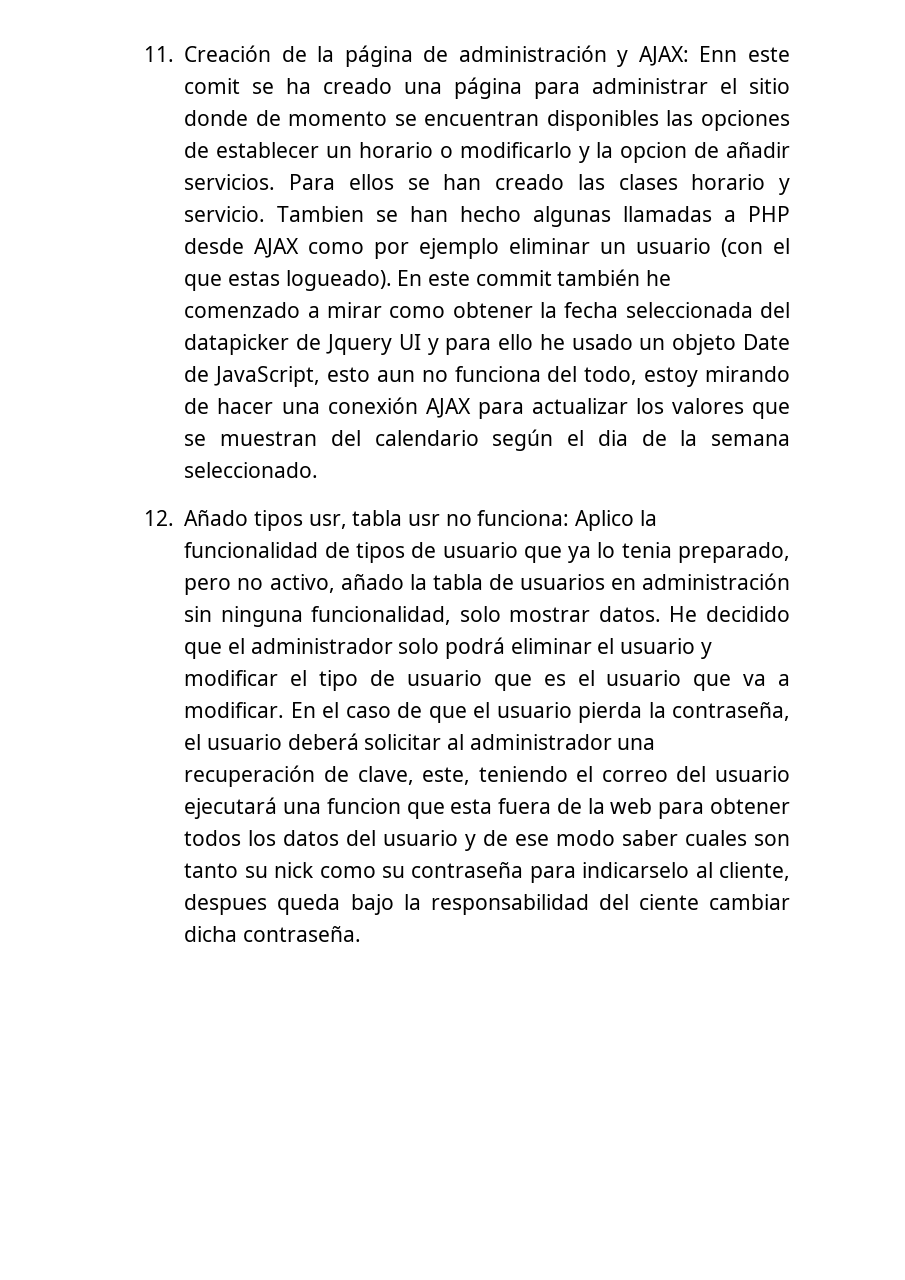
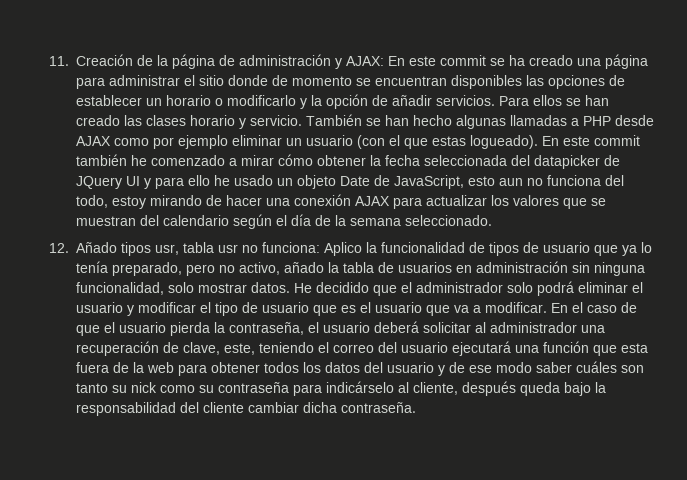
[699,46,791,62] [184,78,241,94] Enn este comit -> [388,55,487,66] En este commit
[620,142,688,163] opcion -> [326,94,369,109] opción
[277,206,365,222] Tambien -> [306,114,363,126] También
[389,306,446,318] como -> [278,154,314,166] cómo
[325,334,392,355] Jquery -> [76,176,123,189] JQuery
[597,430,628,446] dia -> [291,214,312,226] día
[621,542,672,558] tenia -> [76,261,109,273] tenía
[326,798,401,814] funcion -> [543,341,590,353] función
[685,830,748,846] cuales -> [576,361,618,373] cuáles
[582,862,690,878] indicarselo -> [326,381,395,393] indicárselo
[184,894,268,915] despues -> [462,381,517,396] después
[638,894,699,910] ciente -> [203,402,245,413] cliente

